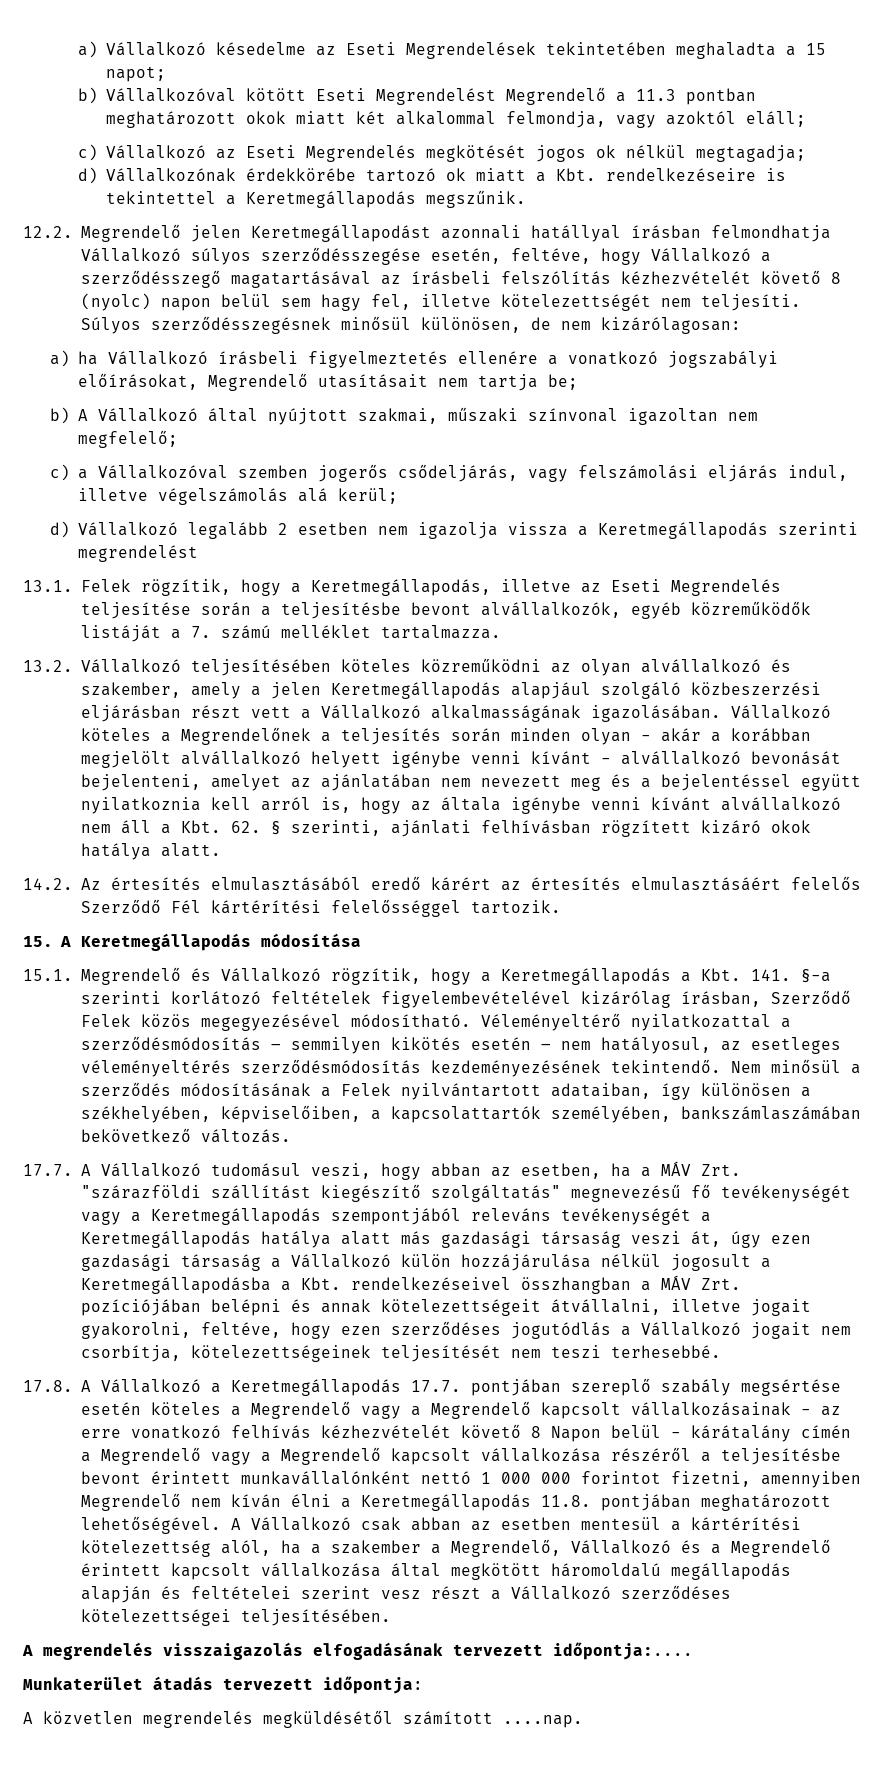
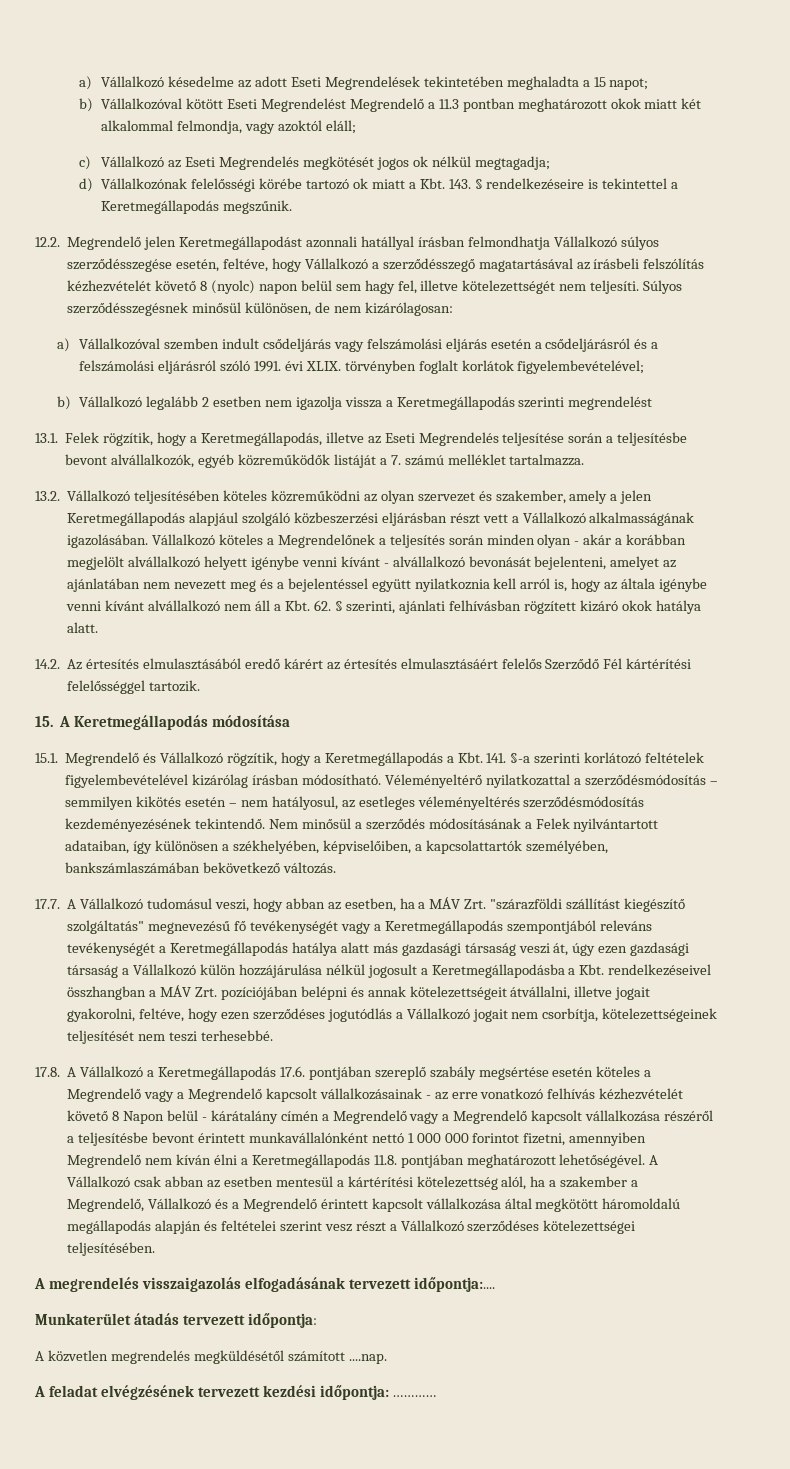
(336, 51) none -> [255,76,288,87] adott
[245,168,356,181] érdekkörébe -> [191,178,303,192] felelősségi körébe
(596, 174) none -> [448,179,483,189] 143. §
[78,351,779,368] [78,373,579,391] [50,407,759,425] [78,430,179,448] [50,464,849,482] [78,488,399,505] [50,521,71,538] ha Vállalkozó írásbeli figyelmeztetés ellenére a vonatkozó jogszabályi előírásokat, Megrendelő utasításait nem tartja be; // b) A Vállalkozó által nyújtott szakmai, műszaki színvonal igazoltan nem megfelelő; // c) a Vállalkozóval szemben jogerős csődeljárás, vagy felszámolási eljárás indul, illetve végelszámolás alá kerül; // d) -> [79,338,659,352] [79,360,645,374] [57,396,72,410] Vállalkozóval szemben indult csődeljárás vagy felszámolási eljárás esetén a csődeljárásról és a felszámolási eljárásról szóló 1991. évi XLIX. törvényben foglalt korlátok figyelembevételével; // b)
[640,659,761,673] alvállalkozó -> [417,492,475,502] szervezet
[680,990,851,1007] [80,1014,341,1031] írásban, Szerződő Felek közös megegyezésével -> [252,774,300,785] írásban
[410,1380,461,1392] 17.7. -> [279,1066,305,1077] 17.6.
(583, 1721) none -> [34,1385,437,1400] // A feladat elvégzésének tervezett kezdési időpontja: …………

